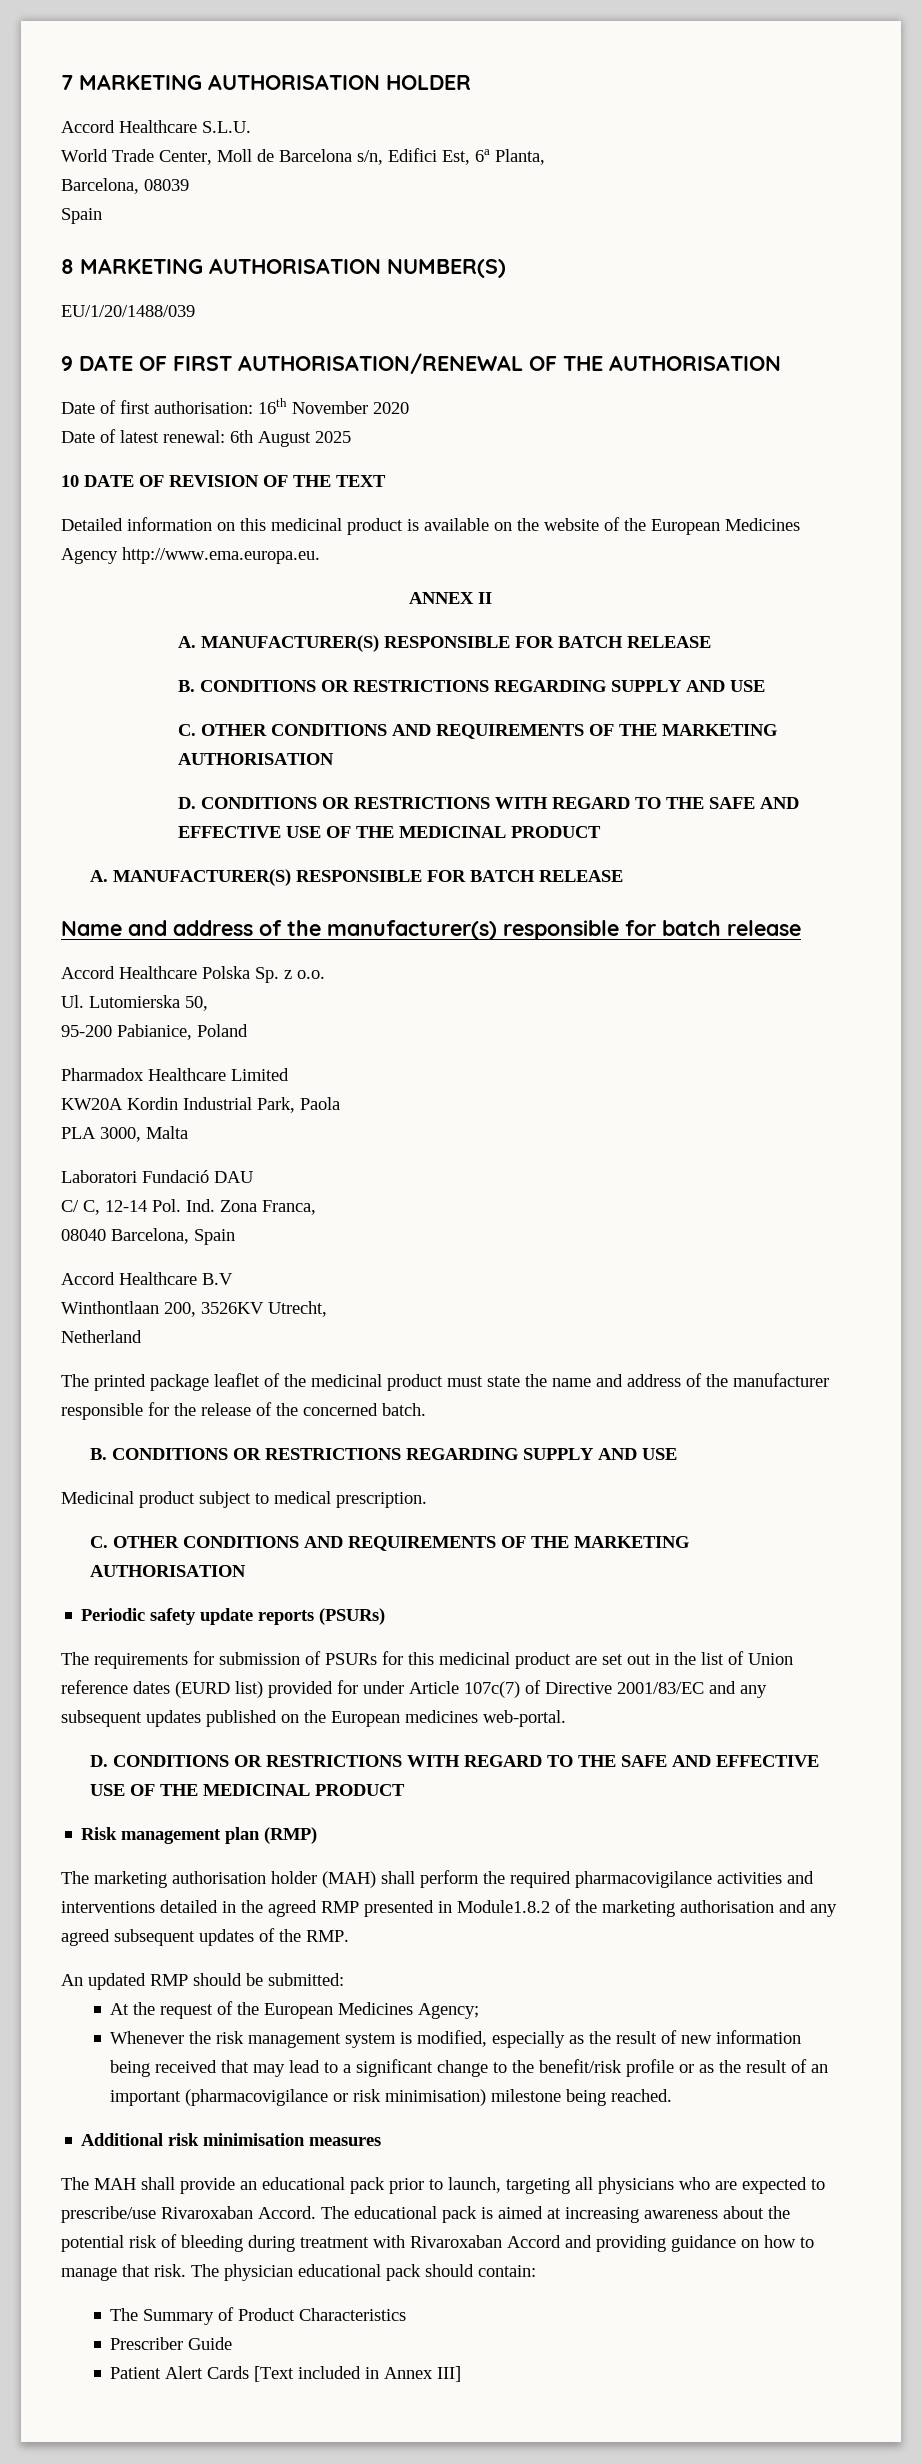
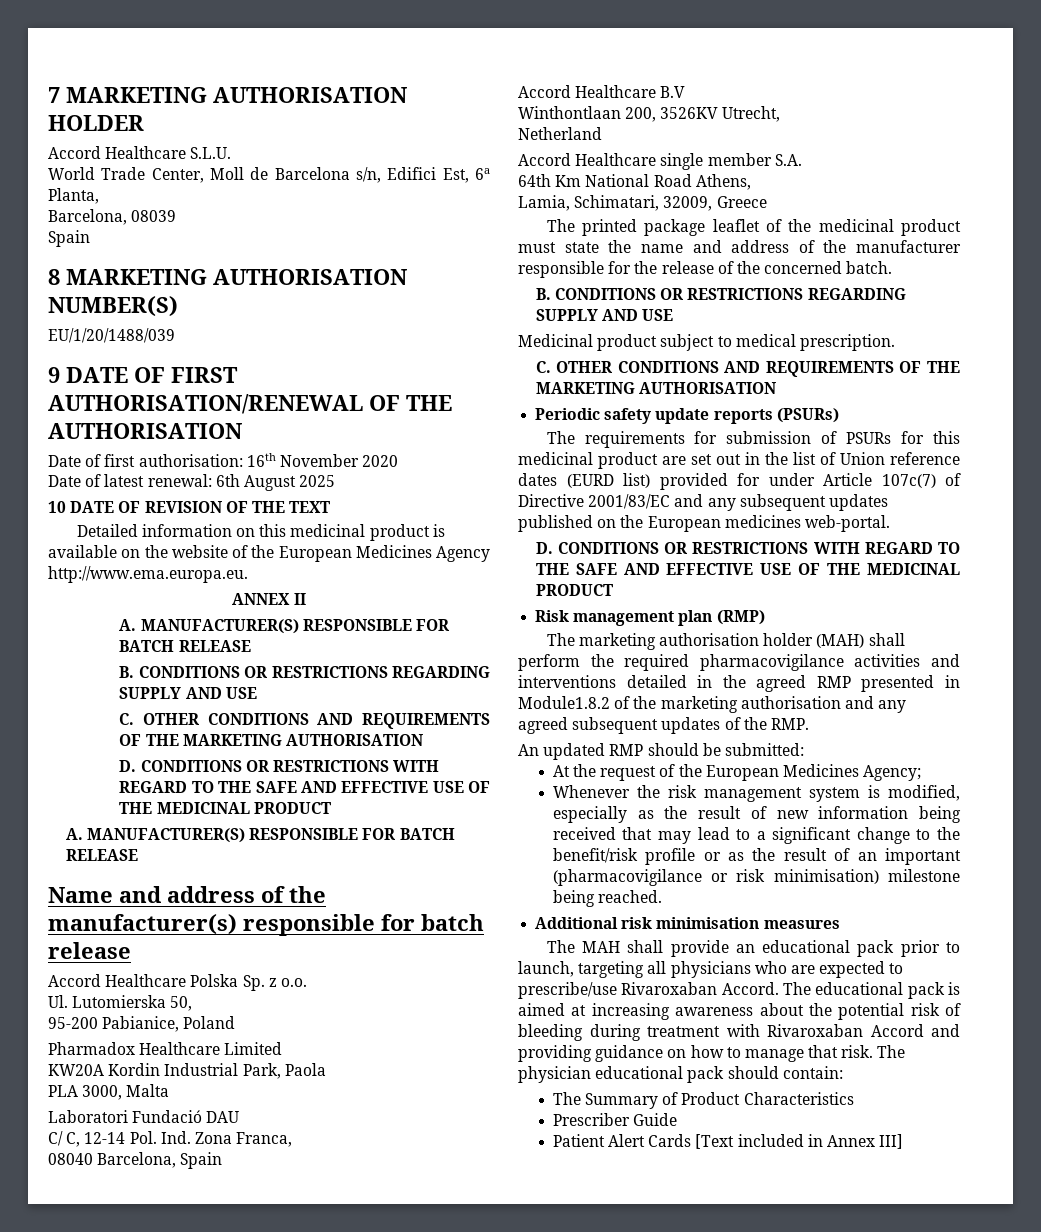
(142, 1336) none -> [518,153,802,170] [518,174,751,190] [518,195,767,211] // Accord Healthcare single member S.A. // 64th Km National Road Athens, // Lamia, Schimatari, 32009, Greece

